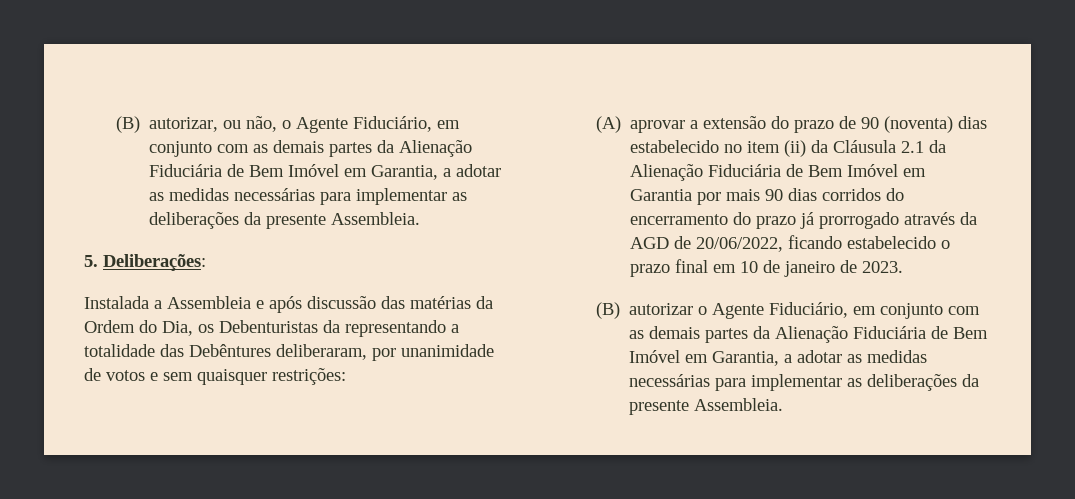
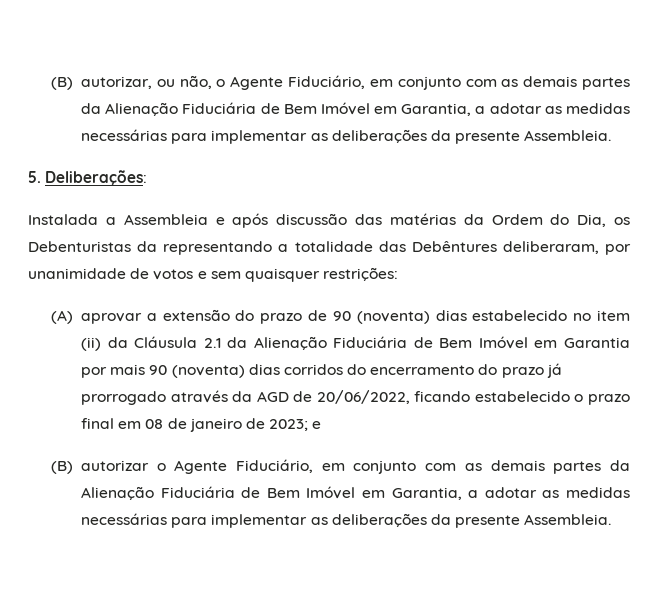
(784, 195) none -> [171,365,245,378] (noventa)
[740,261,759,273] 10 -> [145,419,164,429] 08
[862,261,904,273] 2023. -> [269,419,322,431] 2023; e

